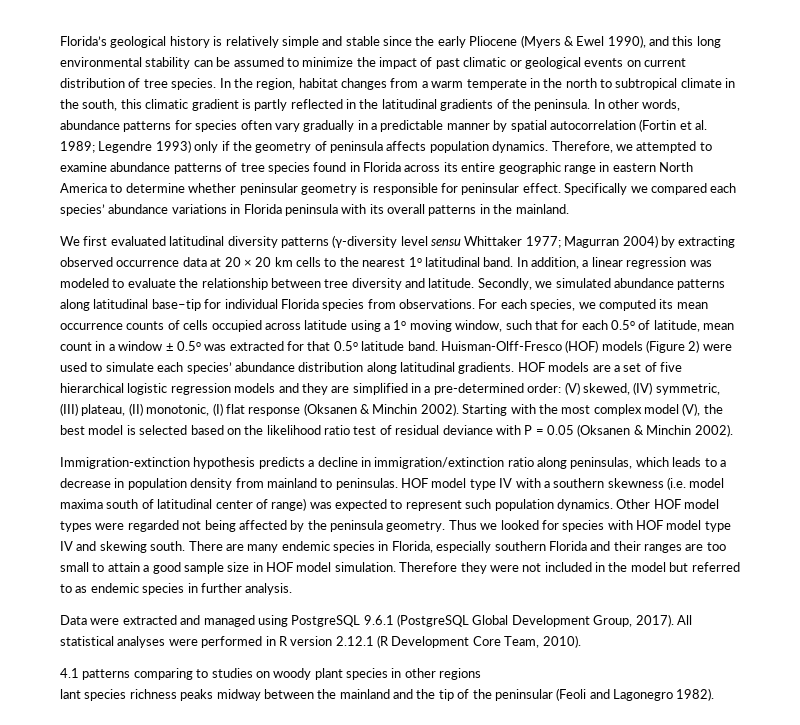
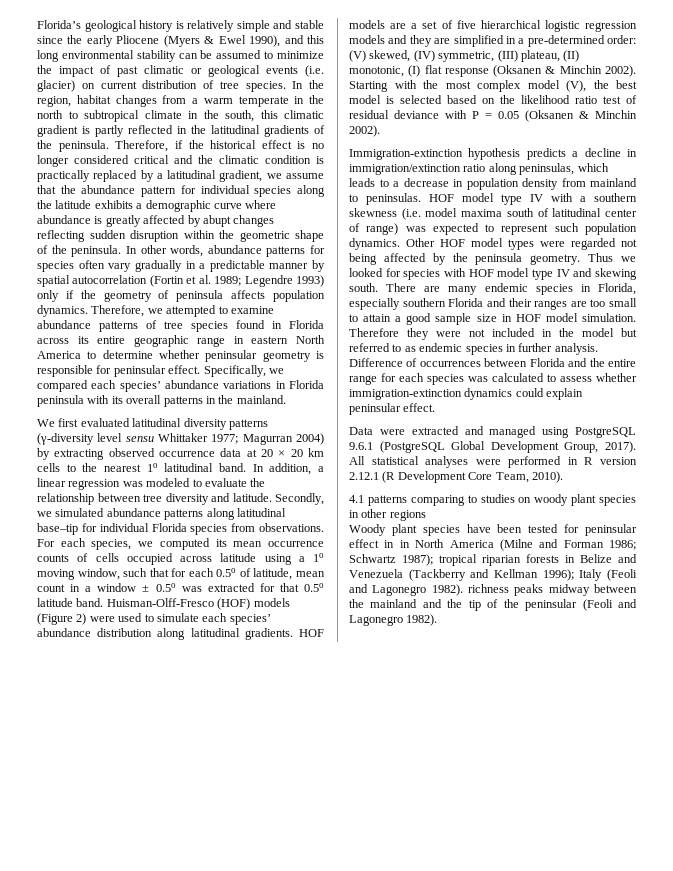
(624, 62) none -> [305,65,324,77] [37,80,75,92] (i.e. glacier)
(591, 105) none -> [115,140,324,152] [37,155,324,167] [37,170,324,182] [37,185,325,197] [37,200,277,212] [37,215,275,227] [37,230,324,242] [37,245,122,257] Therefore, if the historical effect is no longer considered critical and the climatic condition is practically replaced by a latitudinal gradient, we assume that the abundance pattern for individual species along the latitude exhibits a demographic curve where abundance is greatly affected by abupt changes reflecting sudden disruption within the geometric shape of the peninsula.
[564,183,628,195] Specifically -> [203,365,266,377] Specifically,
(293, 589) none -> [349,358,636,367] [349,373,637,385] [349,388,584,400] [349,403,436,415] Difference of occurrences between Florida and the entire range for each species was calculated to assess whether immigration-extinction dynamics could explain peninsular effect.
[60,689,127,701] lant species -> [349,524,637,536] [349,539,636,551] [349,554,637,566] [349,569,637,581] [349,584,463,596] Woody plant species have been tested for peninsular effect in in North America (Milne and Forman 1986; Schwartz 1987); tropical riparian forests in Belize and Venezuela (Tackberry and Kellman 1996); Italy (Feoli and Lagonegro 1982).

